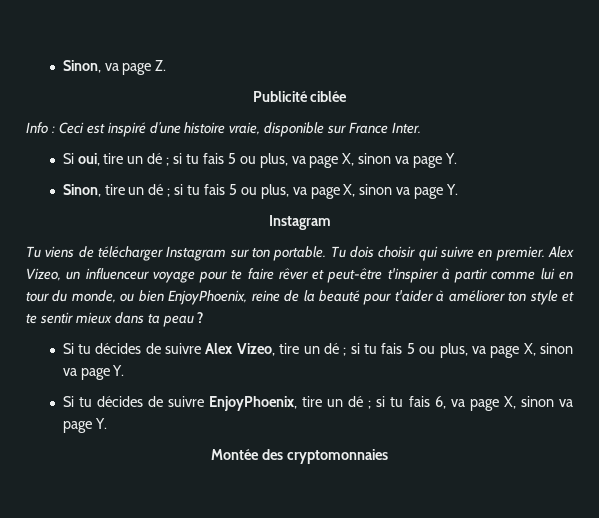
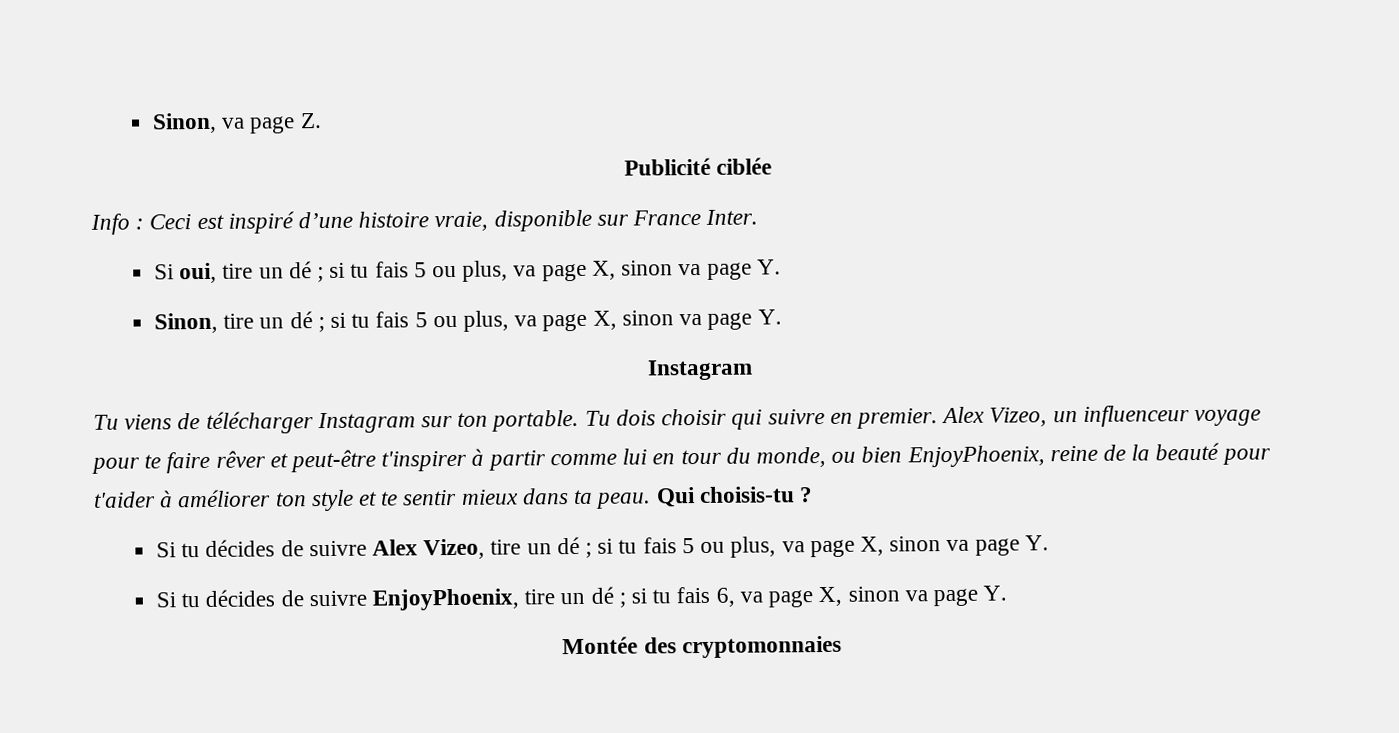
[162,315,194,327] peau -> [596,486,795,509] peau. Qui choisis-tu

